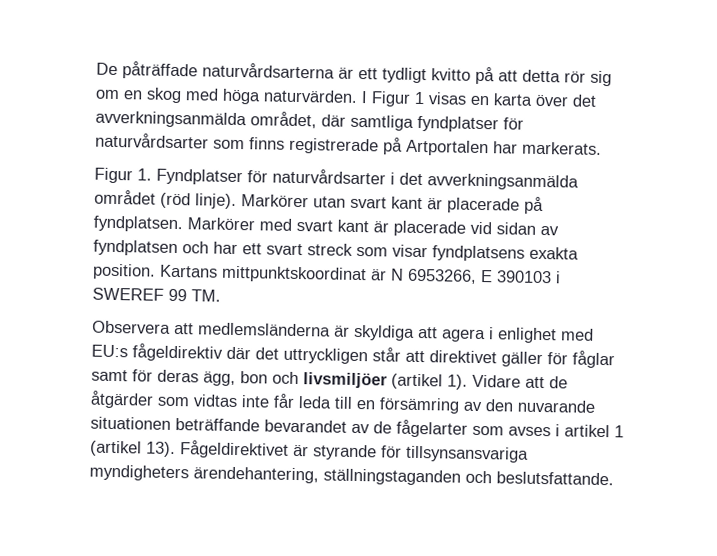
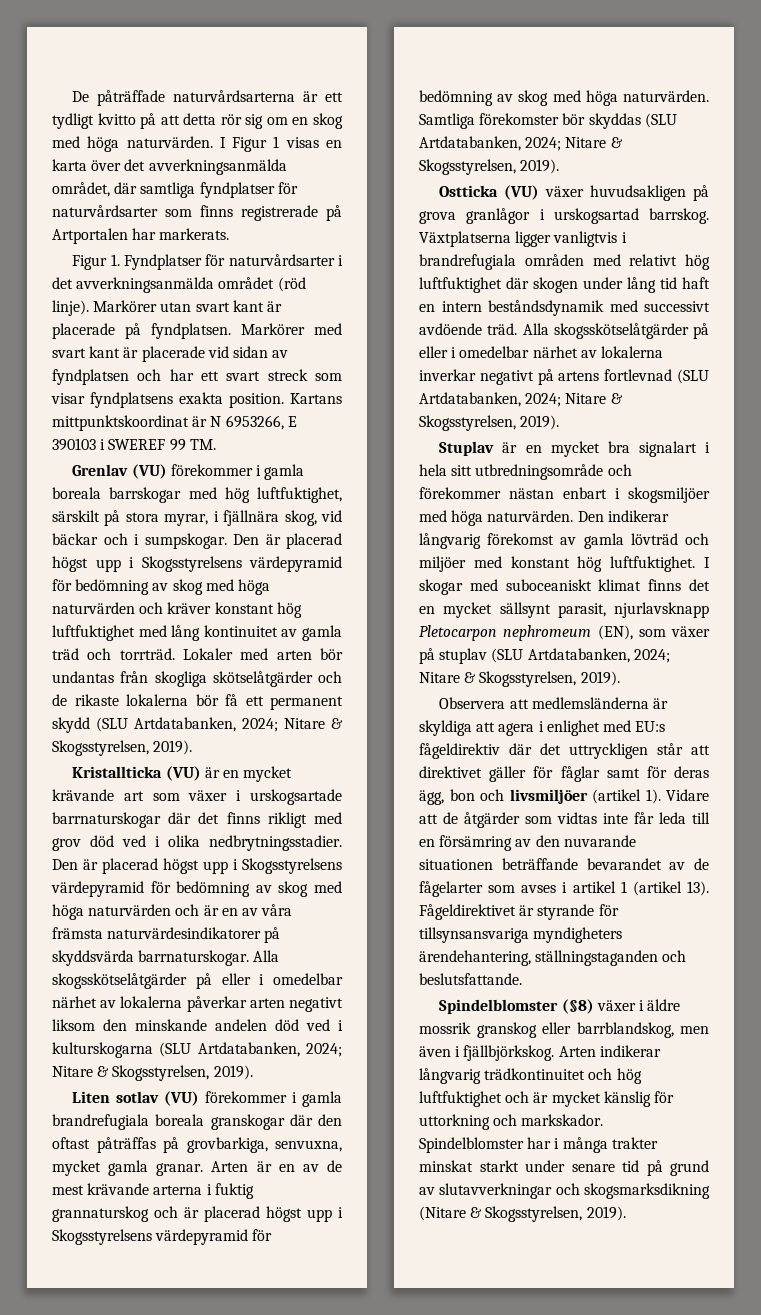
(221, 295) none -> [72,464,305,480] [52,487,342,503] [52,510,342,526] [52,533,342,549] [52,556,342,572] [52,579,270,595] [52,602,302,618] [52,625,342,641] [52,648,343,660] [52,671,342,687] [52,694,343,710] [52,717,343,733] [52,740,193,756] [72,766,293,782] [52,789,342,805] [52,812,342,828] [52,835,342,851] [52,858,342,874] [51,881,342,897] [52,904,293,920] [52,927,281,943] [52,950,280,966] [52,973,343,989] [52,996,343,1012] [52,1019,343,1031] [52,1042,342,1058] [52,1065,253,1081] [72,1091,343,1107] [52,1114,342,1130] [52,1137,342,1153] [52,1160,342,1176] [52,1183,254,1199] [52,1206,343,1222] [52,1229,273,1245] [419,90,709,106] [419,113,677,129] [419,136,623,151] [419,159,560,175] [439,185,709,201] [419,208,709,224] [419,231,627,247] [419,254,710,270] [419,277,710,293] [419,300,710,316] [419,323,709,339] [419,346,663,358] [419,369,709,385] [419,392,623,407] [419,415,560,431] [439,441,710,457] [419,464,632,480] [419,487,710,503] [419,510,669,526] [419,533,709,549] [419,556,710,572] [419,579,710,595] [419,602,709,618] [419,625,710,641] [419,648,670,664] [419,671,620,687] // Grenlav (VU) förekommer i gamla boreala barrskogar med hög luftfuktighet, särskilt på stora myrar, i fjällnära skog, vid bäckar och i sumpskogar. Den är placerad högst upp i Skogsstyrelsens värdepyramid för bedömning av skog med höga naturvärden och kräver konstant hög luftfuktighet med lång kontinuitet av gamla träd och torrträd. Lokaler med arten bör undantas från skogliga skötselåtgärder och de rikaste lokalerna bör få ett permanent skydd (SLU Artdatabanken, 2024; Nitare & Skogsstyrelsen, 2019). // Kristallticka (VU) är en mycket krävande art som växer i urskogsartade barrnaturskogar där det finns rikligt med grov död ved i olika nedbrytningsstadier. Den är placerad högst upp i Skogsstyrelsens värdepyramid för bedömning av skog med höga naturvärden och är en av våra främsta naturvärdesindikatorer på skyddsvärda barrnaturskogar. Alla skogsskötselåtgärder på eller i omedelbar närhet av lokalerna påverkar arten negativt liksom den minskande andelen död ved i kulturskogarna (SLU Artdatabanken, 2024; Nitare & Skogsstyrelsen, 2019). // Liten sotlav (VU) förekommer i gamla brandrefugiala boreala granskogar där den oftast påträffas på grovbarkiga, senvuxna, mycket gamla granar. Arten är en av de mest krävande arterna i fuktig grannaturskog och är placerad högst upp i Skogsstyrelsens värdepyramid för bedömning av skog med höga naturvärden. Samtliga förekomster bör skyddas (SLU Artdatabanken, 2024; Nitare & Skogsstyrelsen, 2019). // Ostticka (VU) växer huvudsakligen på grova granlågor i urskogsartad barrskog. Växtplatserna ligger vanligtvis i brandrefugiala områden med relativt hög luftfuktighet där skogen under lång tid haft en intern beståndsdynamik med successivt avdöende träd. Alla skogsskötselåtgärder på eller i omedelbar närhet av lokalerna inverkar negativt på artens fortlevnad (SLU Artdatabanken, 2024; Nitare & Skogsstyrelsen, 2019). // Stuplav är en mycket bra signalart i hela sitt utbredningsområde och förekommer nästan enbart i skogsmiljöer med höga naturvärden. Den indikerar långvarig förekomst av gamla lövträd och miljöer med konstant hög luftfuktighet. I skogar med suboceaniskt klimat finns det en mycket sällsynt parasit, njurlavsknapp Pletocarpon nephromeum (EN), som växer på stuplav (SLU Artdatabanken, 2024; Nitare & Skogsstyrelsen, 2019).
(614, 478) none -> [439,999,681,1014] [419,1022,709,1038] [419,1045,661,1061] [419,1068,642,1084] [419,1091,674,1107] [419,1114,604,1130] [419,1137,658,1153] [419,1160,709,1176] [419,1183,710,1199] [419,1206,626,1222] // Spindelblomster (§8) växer i äldre mossrik granskog eller barrblandskog, men även i fjällbjörkskog. Arten indikerar långvarig trädkontinuitet och hög luftfuktighet och är mycket känslig för uttorkning och markskador. Spindelblomster har i många trakter minskat starkt under senare tid på grund av slutavverkningar och skogsmarksdikning (Nitare & Skogsstyrelsen, 2019).

